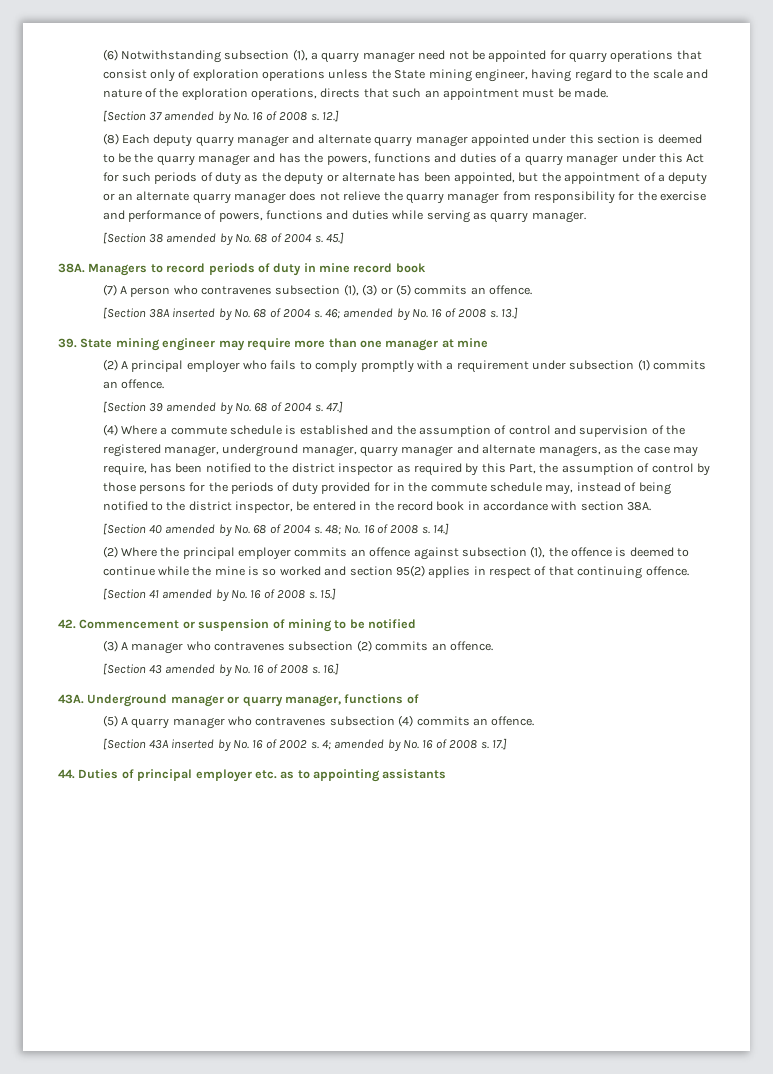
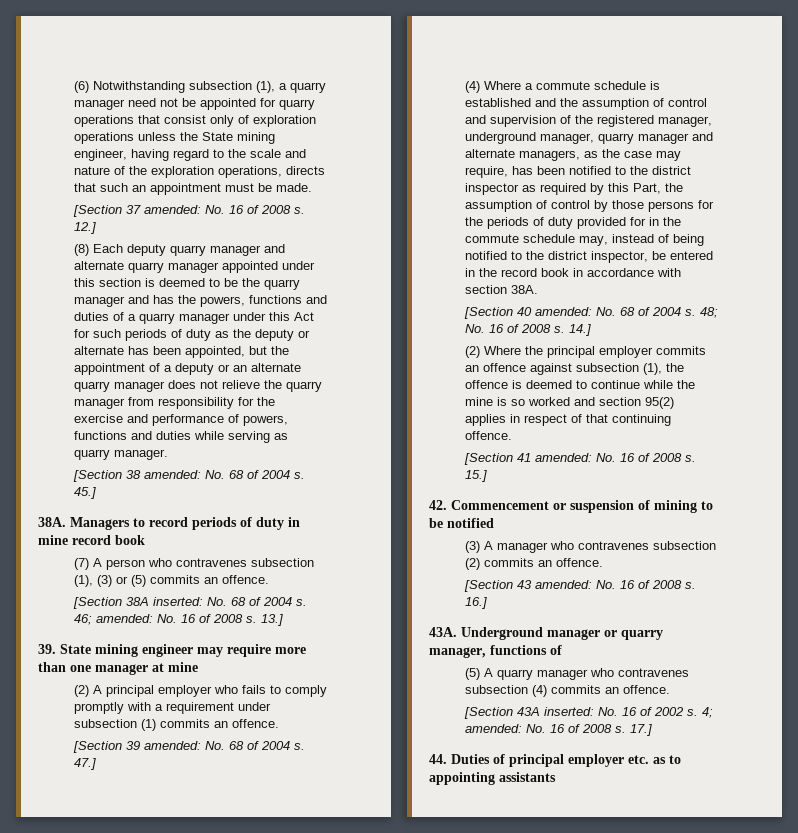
[164,111,231,124] amended by -> [144,205,202,214] amended:
[166,233,233,246] amended by -> [144,470,202,479] amended:
[172,308,232,321] inserted by -> [153,597,204,606] inserted:
[343,308,410,321] amended by -> [96,614,154,623] amended:
[166,402,233,415] amended by -> [144,741,202,750] amended:
[165,524,232,537] amended by -> [535,307,593,316] amended:
[162,589,229,602] amended by -> [535,453,593,462] amended:
[165,664,232,677] amended by -> [535,580,593,589] amended:
[171,739,231,752] inserted by -> [544,707,595,716] inserted:
[334,739,401,752] amended by -> [465,724,523,733] amended:

